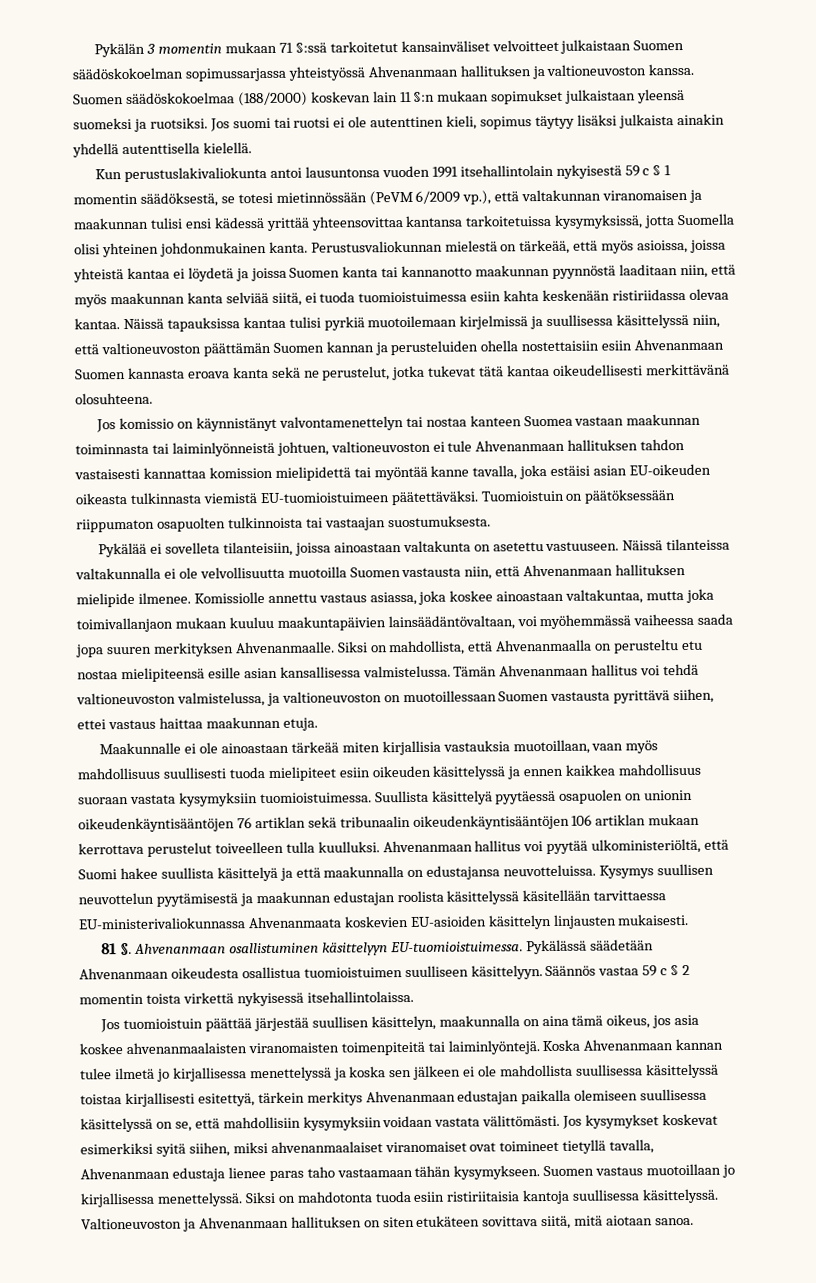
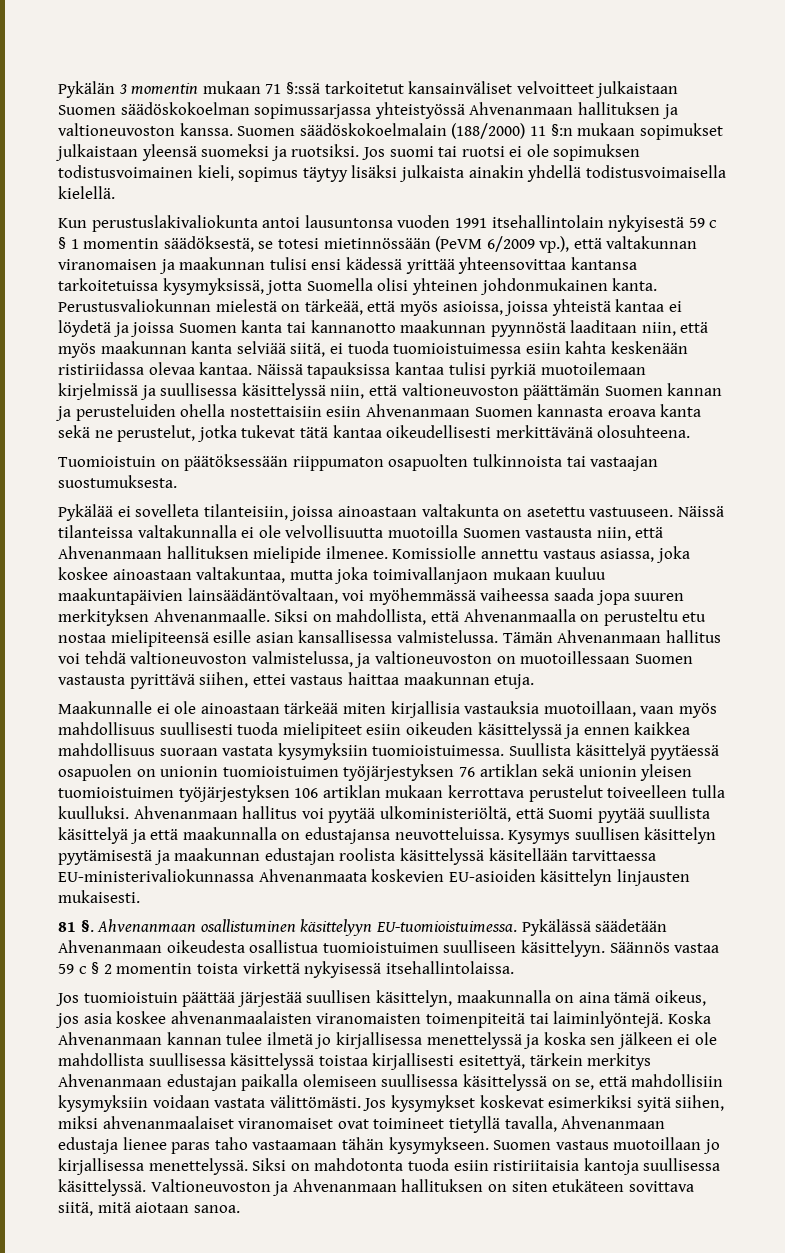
[125,91,398,107] säädöskokoelmaa (188/2000) koskevan lain -> [299,123,526,139] säädöskokoelmalain (188/2000)
[370,116,445,128] autenttinen -> [553,144,641,161] [58,165,193,178] sopimuksen todistusvoimainen
[121,142,200,155] autenttisella -> [585,165,726,178] todistusvoimaisella
[96,413,702,433] [75,439,686,457] [74,463,712,481] [75,490,479,506] Jos komissio on käynnistänyt valvontamenettelyn tai nostaa kanteen Suomea vastaan maakunnan toiminnasta tai laiminlyönneistä johtuen, valtioneuvoston ei tule Ahvenanmaan hallituksen tahdon vastaisesti kannattaa komission mielipidettä tai myöntää kanne tavalla, joka estäisi asian EU-oikeuden oikeasta tulkinnasta viemistä EU-tuomioistuimeen päätettäväksi. -> (691, 431) none
[78,817,235,833] oikeudenkäyntisääntöjen -> [222,764,455,781] tuomioistuimen työjärjestyksen
[339,814,570,830] tribunaalin oikeudenkäyntisääntöjen -> [578,764,693,781] [58,785,290,802] unionin yleisen tuomioistuimen työjärjestyksen
[119,867,158,880] hakee -> [597,808,645,823] pyytää
[78,892,154,905] neuvottelun -> [644,827,717,844] käsittelyn

